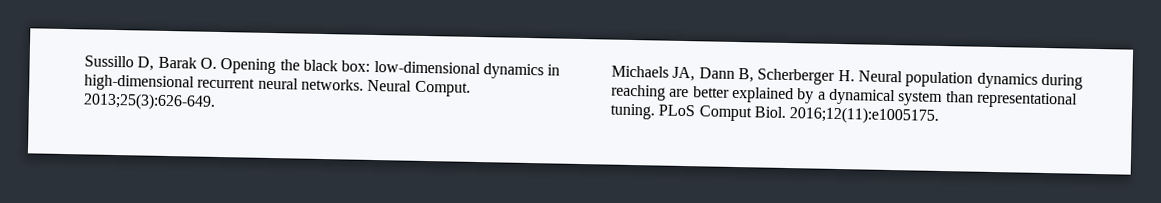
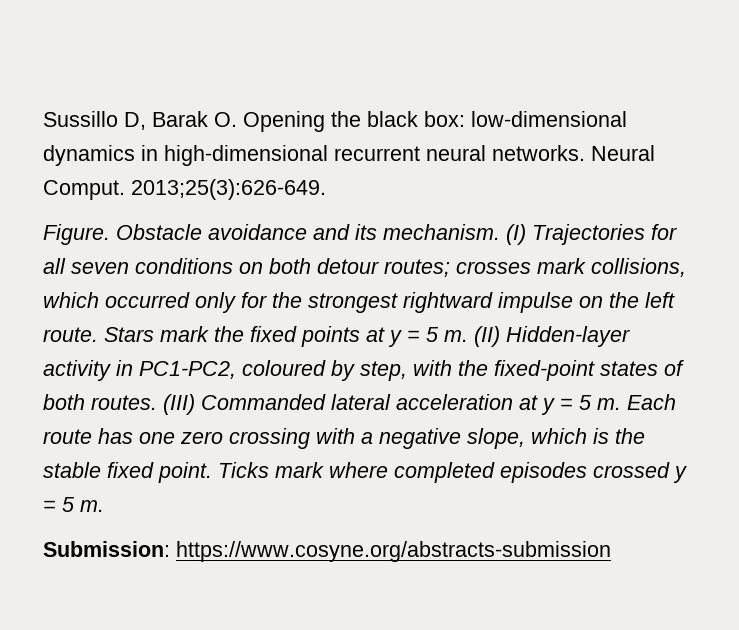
[611,65,1083,90] [611,84,1078,109] [610,103,940,125] Michaels JA, Dann B, Scherberger H. Neural population dynamics during reaching are better explained by a dynamical system than representational tuning. PLoS Comput Biol. 2016;12(11):e1005175. -> [43,224,677,245] [43,258,686,277] [43,292,675,313] [43,326,630,347] [43,360,684,381] [43,394,676,415] [43,428,645,449] [43,462,687,483] [43,497,104,512] [43,541,611,562] Figure. Obstacle avoidance and its mechanism. (I) Trajectories for all seven conditions on both detour routes; crosses mark collisions, which occurred only for the strongest rightward impulse on the left route. Stars mark the fixed points at y = 5 m. (II) Hidden-layer activity in PC1-PC2, coloured by step, with the fixed-point states of both routes. (III) Commanded lateral acceleration at y = 5 m. Each route has one zero crossing with a negative slope, which is the stable fixed point. Ticks mark where completed episodes crossed y = 5 m. // Submission: https://www.cosyne.org/abstracts-submission

